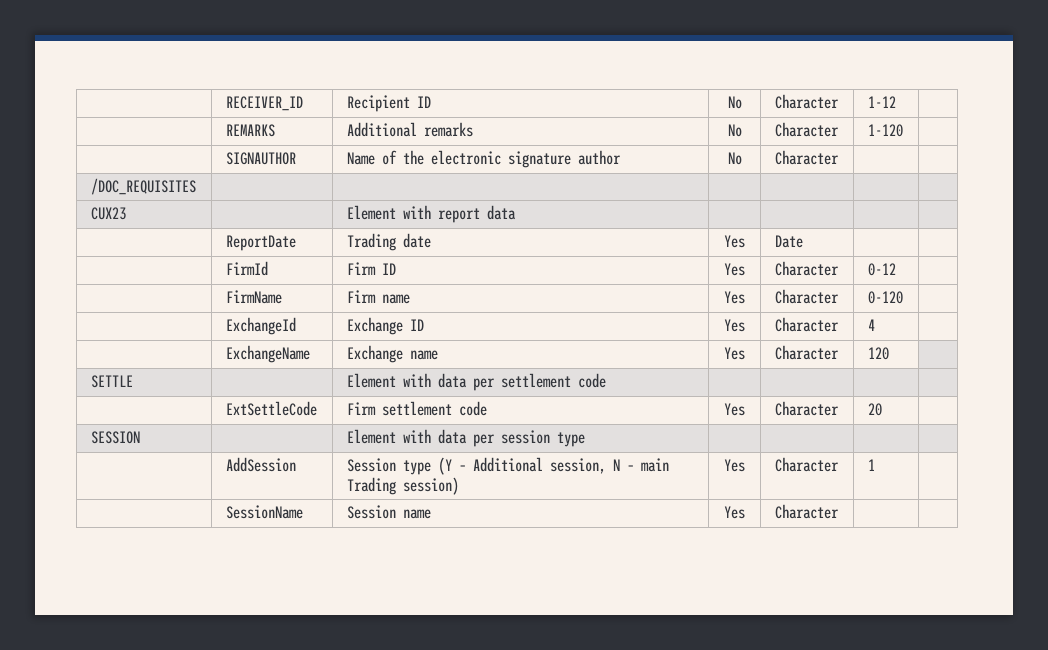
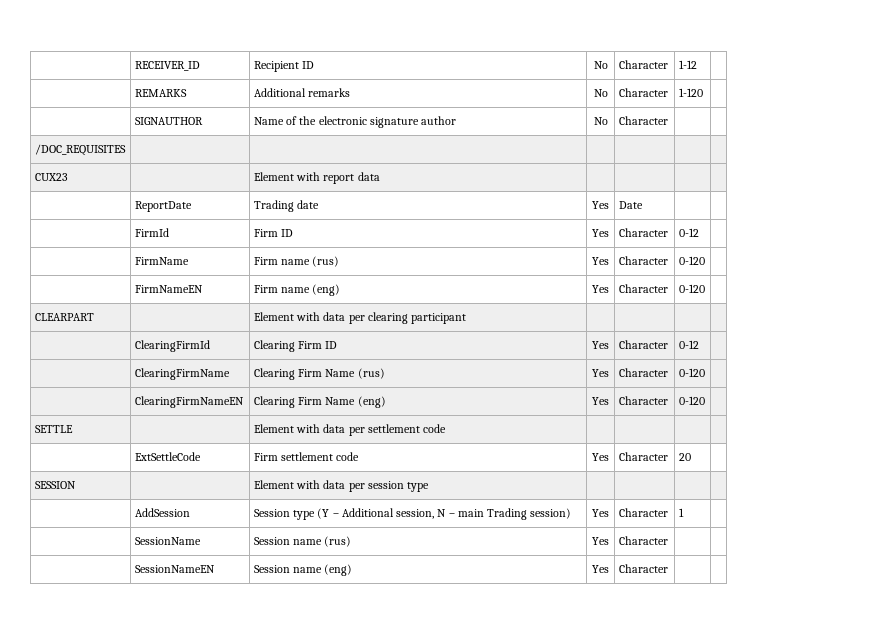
[724,291,745,304] [774,289,839,304] [867,291,903,304] [225,317,296,335] [346,317,424,335] [724,319,745,332] [774,317,839,332] [867,319,875,331] [225,345,310,363] [346,345,438,363] [724,347,745,360] [774,345,839,360] [867,347,889,360] | Yes | Character | 0-120 | // | ExchangeId | Exchange ID | Yes | Character | 4 | // | ExchangeName | Exchange name | Yes | Character | 120 -> [312,256,340,267] [592,257,609,265] [618,256,668,265] [678,256,705,265] [134,285,203,293] [253,284,341,296] [592,285,609,293] [618,284,668,293] [678,284,705,293] [34,313,94,321] [253,312,467,324] [134,340,210,352] [253,340,338,352] [592,341,609,349] [618,340,668,349] [678,340,699,349] [134,368,230,380] [253,368,385,380] [592,369,609,377] [618,368,668,377] [678,368,705,377] [134,396,244,408] [253,396,386,408] [592,397,609,405] [618,396,668,405] [678,396,705,405] (rus) | Yes | Character | 0-120 | // | FirmNameEN | Firm name (eng) | Yes | Character | 0-120 | // CLEARPART | | Element with data per clearing participant | | | | // | ClearingFirmId | Clearing Firm ID | Yes | Character | 0-12 | // | ClearingFirmName | Clearing Firm Name (rus) | Yes | Character | 0-120 | // | ClearingFirmNameEN | Clearing Firm Name (eng) | Yes | Character | 0-120
[724,506,745,519] [774,504,839,519] | Yes | Character | | -> [324,536,352,547] [592,537,609,545] [618,536,668,545] [134,565,215,573] [253,564,353,576] [592,565,609,573] [618,564,668,573] (rus) | Yes | Character | | // | SessionNameEN | Session name (eng) | Yes | Character | |

